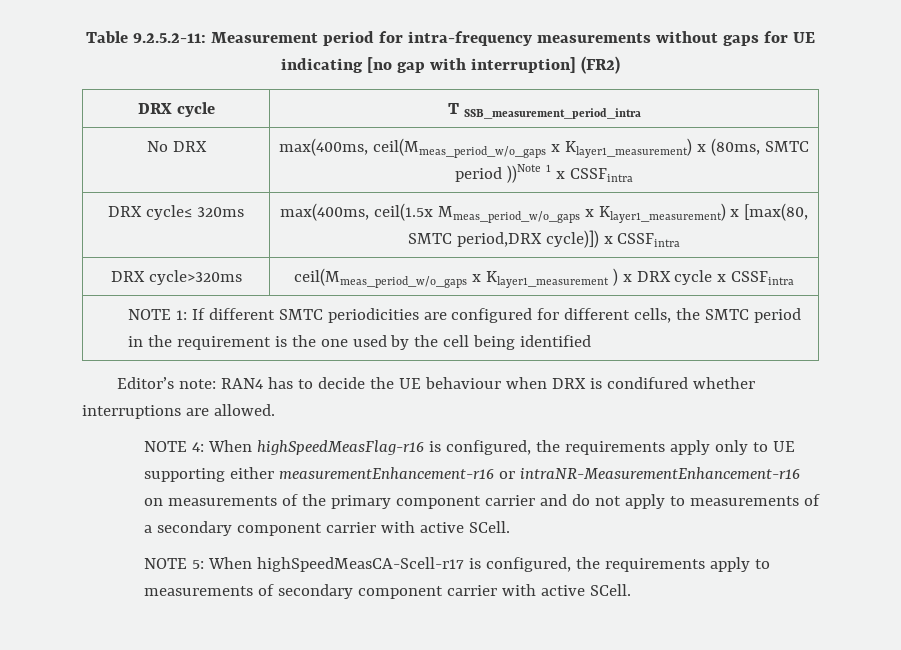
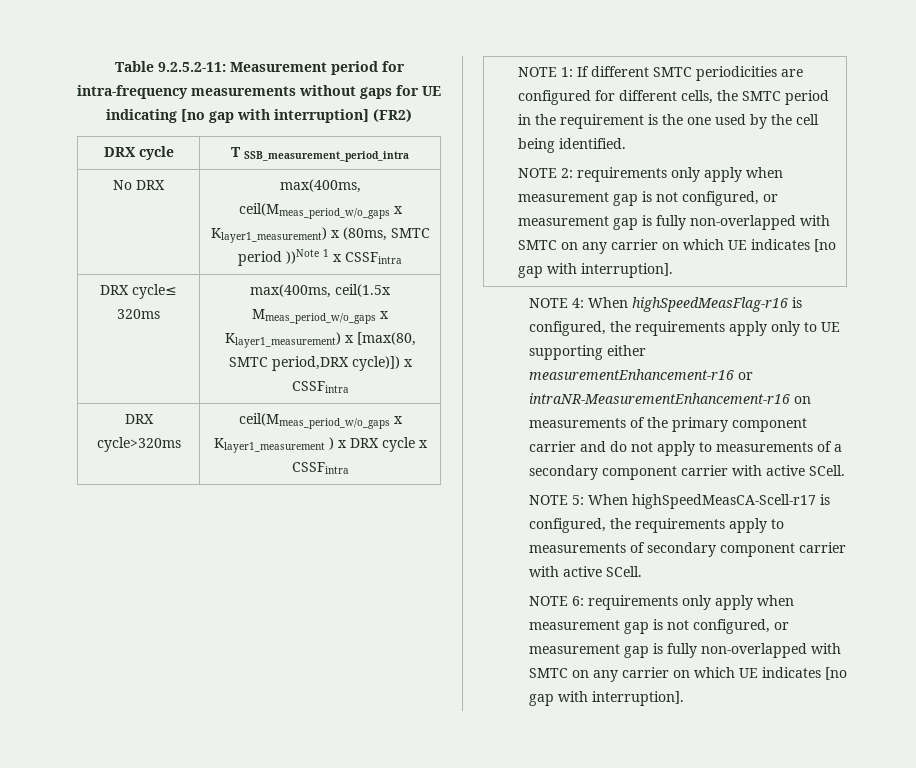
[520,335,592,347] [117,377,756,389] [82,404,275,419] identified // Editor’s note: RAN4 has to decide the UE behaviour when DRX is condifured whether interruptions are allowed. -> [559,138,627,149] [518,167,784,182] [518,191,779,206] [518,215,831,230] [518,239,837,254] [518,263,674,278] identified. // NOTE 2: requirements only apply when measurement gap is not configured, or measurement gap is fully non-overlapped with SMTC on any carrier on which UE indicates [no gap with interruption].
(631, 590) none -> [528,595,794,610] [528,619,789,634] [528,643,841,658] [528,667,847,682] [528,691,684,706] // NOTE 6: requirements only apply when measurement gap is not configured, or measurement gap is fully non-overlapped with SMTC on any carrier on which UE indicates [no gap with interruption].

